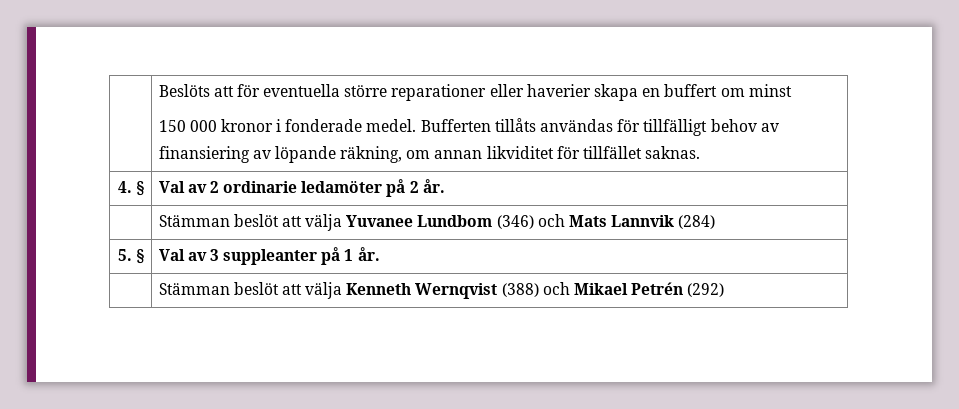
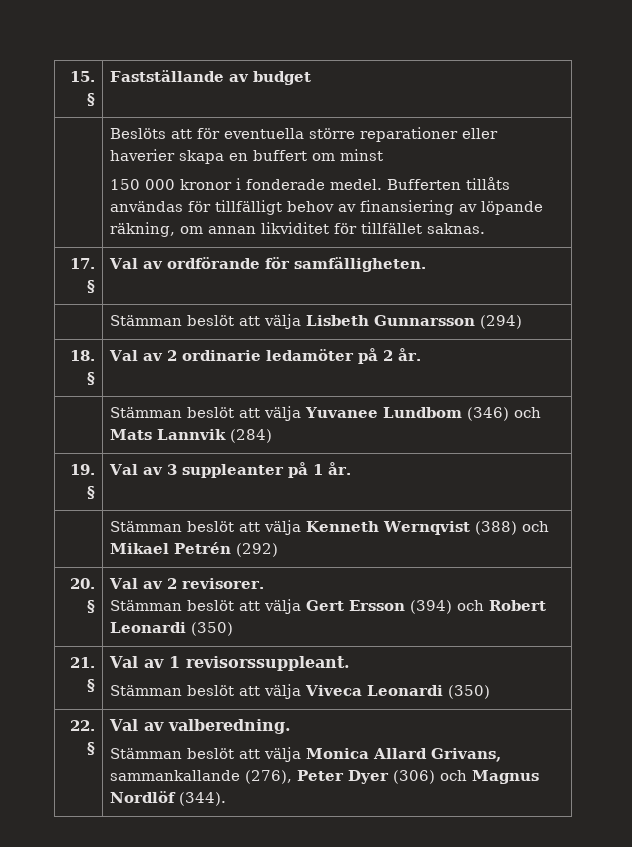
(158, 90) none -> [70,71,96,82] [87,93,96,106] [109,70,311,85] 15. § | Fastställande av budget //
[118,181,133,193] 4. -> [70,258,96,269] [87,280,96,293] [108,257,426,272] [109,314,522,329] [70,350,96,361] 17. § | Val av ordförande för samfälligheten. // | Stämman beslöt att välja Lisbeth Gunnarsson (294) // 18.
[118,249,133,261] 5. -> [70,464,96,475] 19.
(725, 290) none -> [70,578,96,589] [87,600,96,613] [108,578,264,589] [109,599,546,614] [109,622,233,636] [70,657,96,668] [87,679,96,692] [108,656,350,671] [109,684,490,699] [70,720,96,731] [87,742,96,755] [108,719,291,734] [109,747,501,762] [109,770,539,784] [109,791,226,806] // 20. § | Val av 2 revisorer. // Stämman beslöt att välja Gert Ersson (394) och Robert Leonardi (350) // 21. § | Val av 1 revisorssuppleant. // Stämman beslöt att välja Viveca Leonardi (350) // 22. § | Val av valberedning. // Stämman beslöt att välja Monica Allard Grivans, sammankallande (276), Peter Dyer (306) och Magnus Nordlöf (344).

